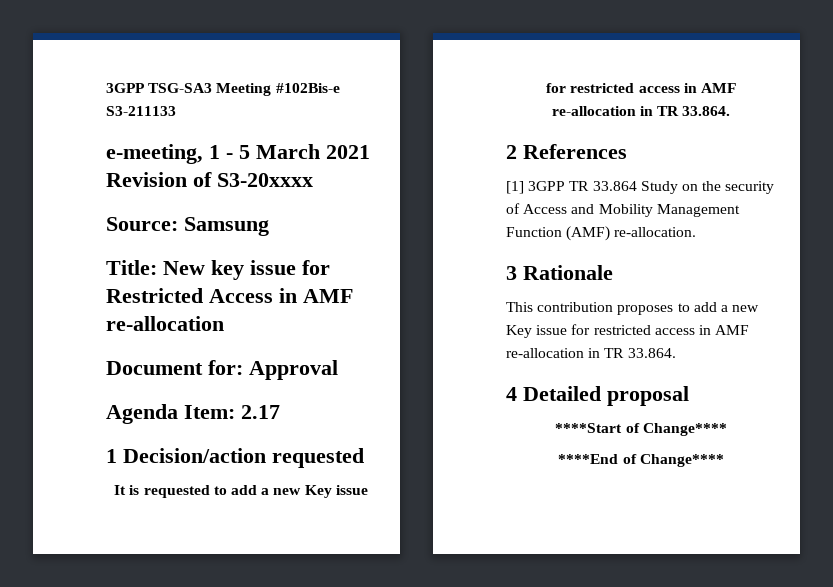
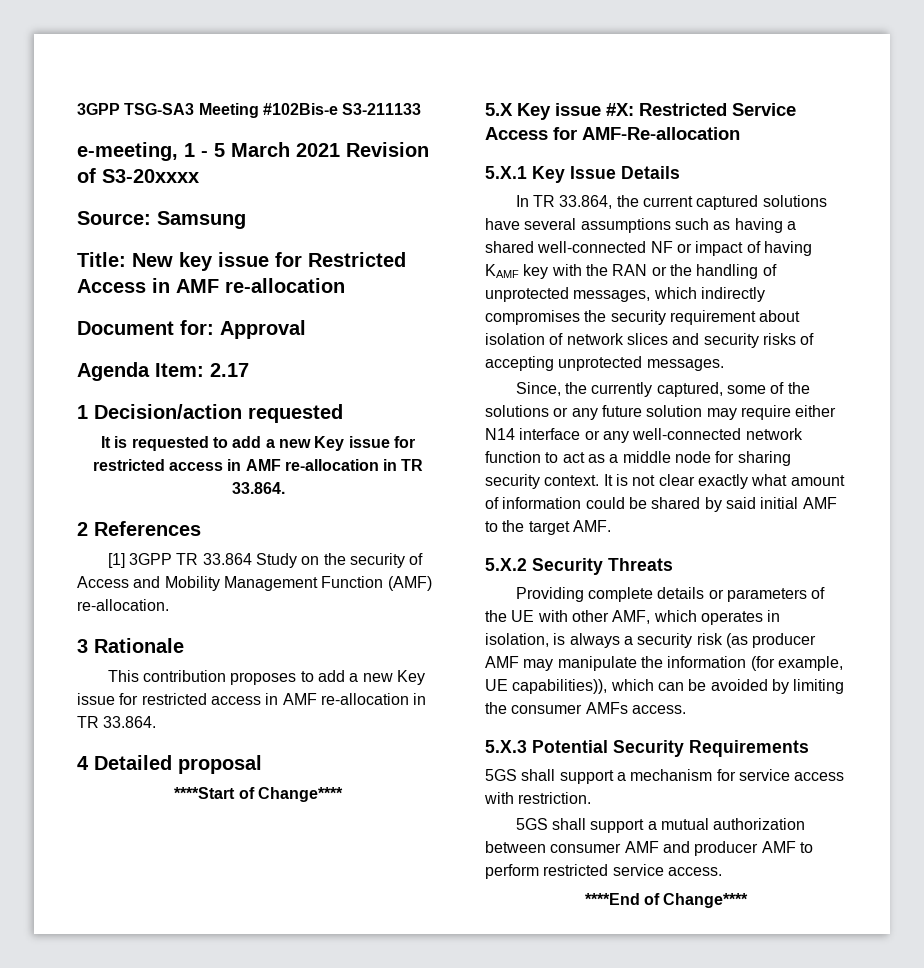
(727, 429) none -> [485,103,796,120] [485,127,740,140] [485,166,680,183] [515,195,827,210] [485,218,796,233] [485,241,812,256] [485,264,777,279] [485,287,765,302] [485,310,801,325] [485,333,815,348] [485,356,724,371] [515,382,810,397] [485,405,837,420] [485,428,803,443] [485,451,791,466] [485,474,845,489] [485,497,837,512] [485,520,611,535] [485,558,673,575] [515,587,826,602] [485,610,781,625] [485,633,817,648] [485,656,843,671] [485,679,845,694] [485,702,686,714] [485,740,809,757] [485,769,845,784] [484,792,592,804] [515,818,806,833] [485,841,813,856] [485,864,722,879] // 5.X Key issue #X: Restricted Service Access for AMF-Re-allocation // 5.X.1 Key Issue Details // In TR 33.864, the current captured solutions have several assumptions such as having a shared well-connected NF or impact of having KAMF key with the RAN or the handling of unprotected messages, which indirectly compromises the security requirement about isolation of network slices and security risks of accepting unprotected messages. // Since, the currently captured, some of the solutions or any future solution may require either N14 interface or any well-connected network function to act as a middle node for sharing security context. It is not clear exactly what amount of information could be shared by said initial AMF to the target AMF. // 5.X.2 Security Threats // Providing complete details or parameters of the UE with other AMF, which operates in isolation, is always a security risk (as producer AMF may manipulate the information (for example, UE capabilities)), which can be avoided by limiting the consumer AMFs access. // 5.X.3 Potential Security Requirements // 5GS shall support a mechanism for service access with restriction. // 5GS shall support a mutual authorization between consumer AMF and producer AMF to perform restricted service access.

